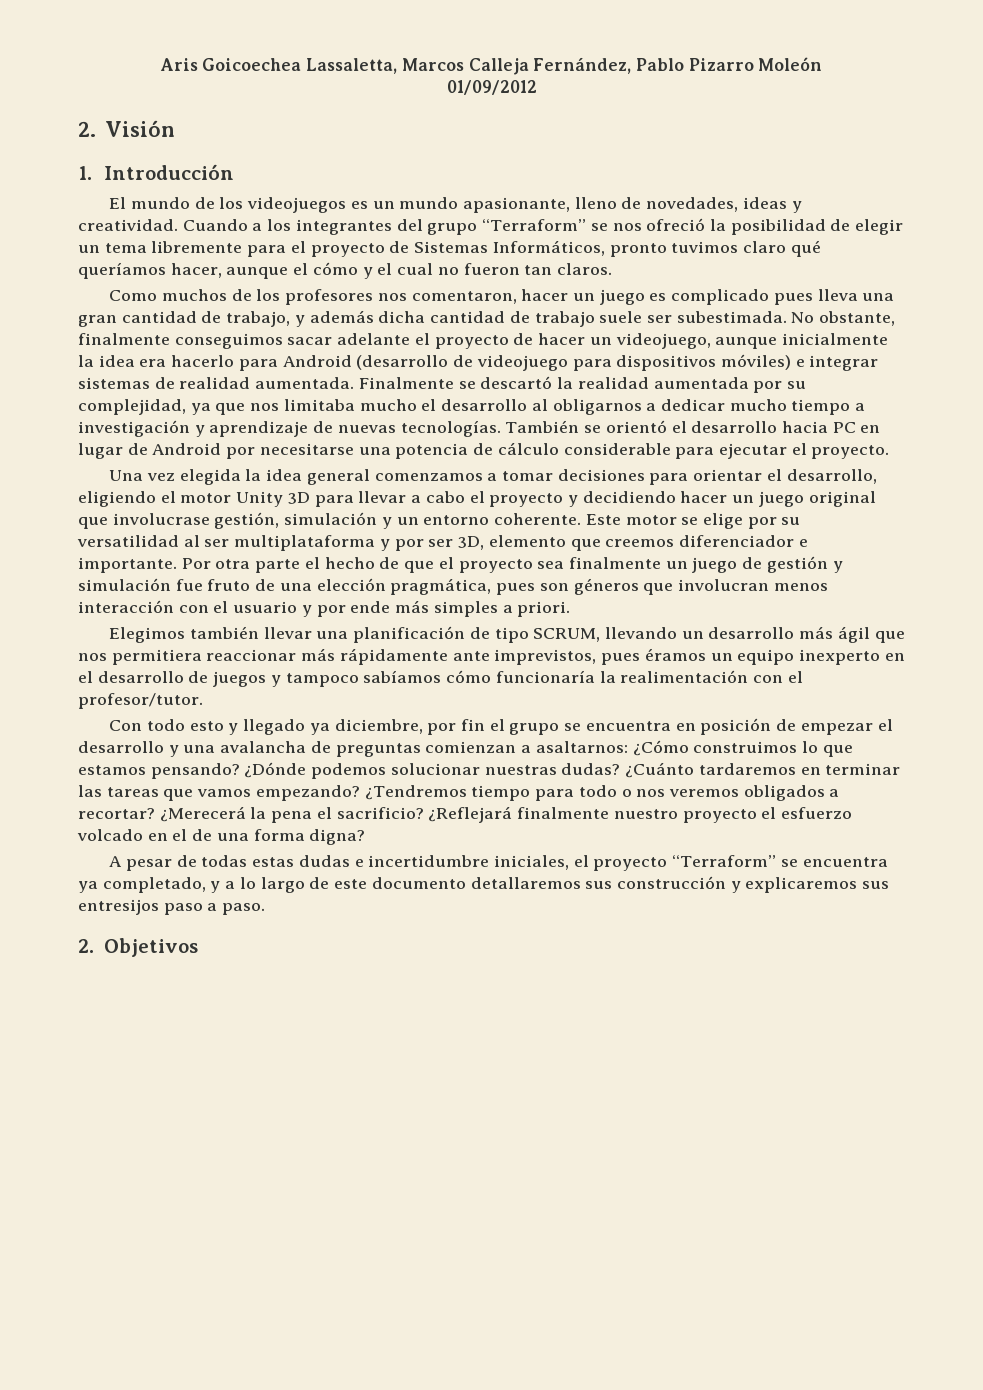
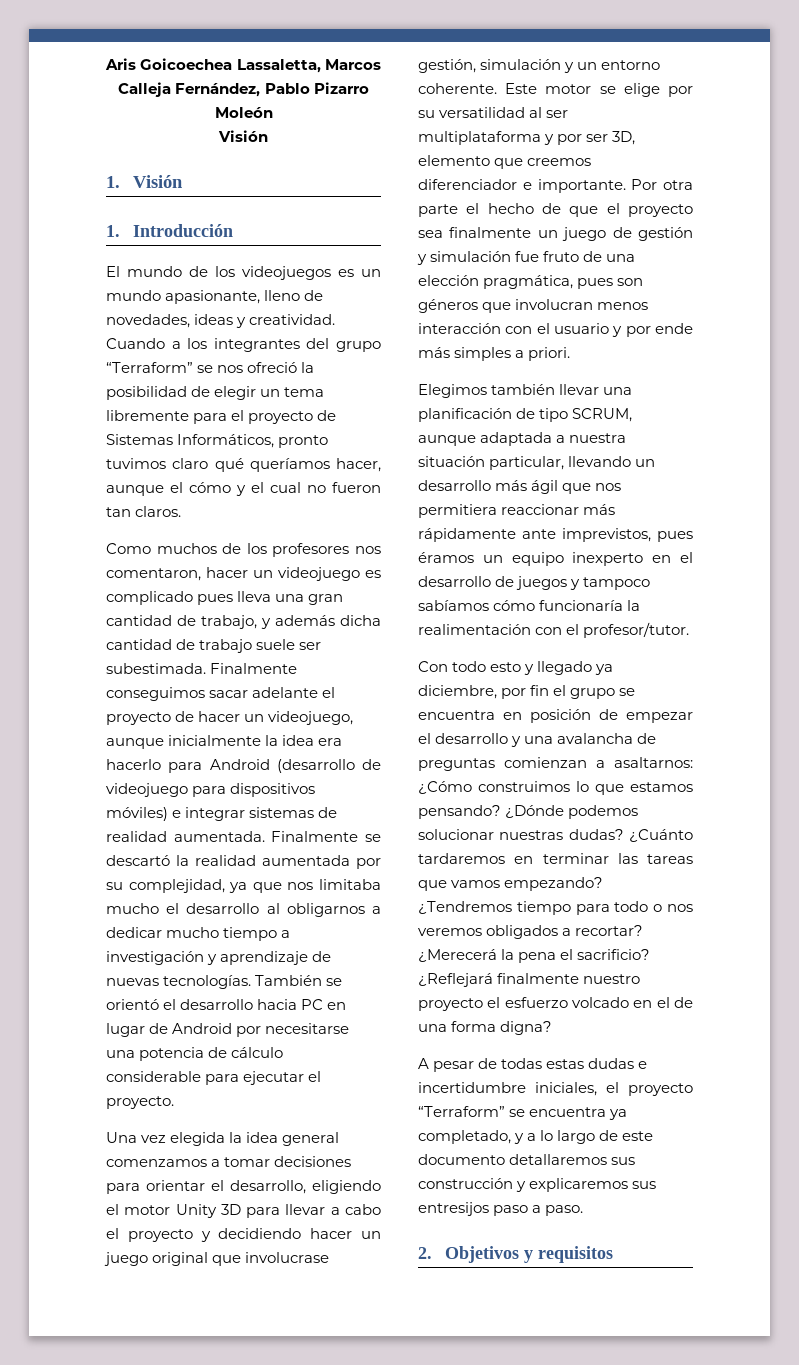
[446,80,537,95] [78,121,96,137] 01/09/2012 // 2. -> [218,130,268,142] [106,176,120,188] Visión // 1.
[599,289,645,305] juego -> [278,567,360,581] videojuego
[791,311,896,326] [78,333,170,345] No obstante, finalmente -> [210,663,298,674] Finalmente
(601, 635) none -> [418,432,627,446] [418,456,565,470] aunque adaptada a nuestra situación particular,
(199, 947) none -> [524,1246,614,1263] y requisitos

